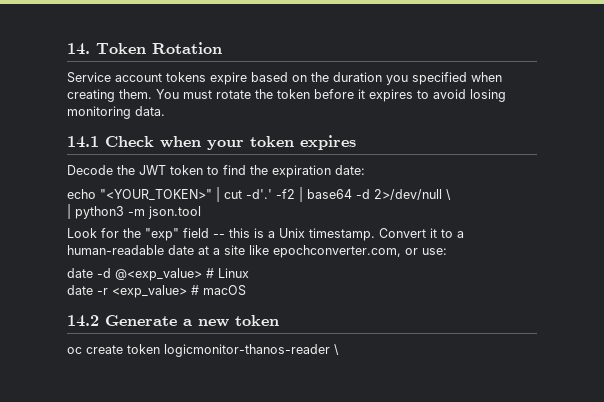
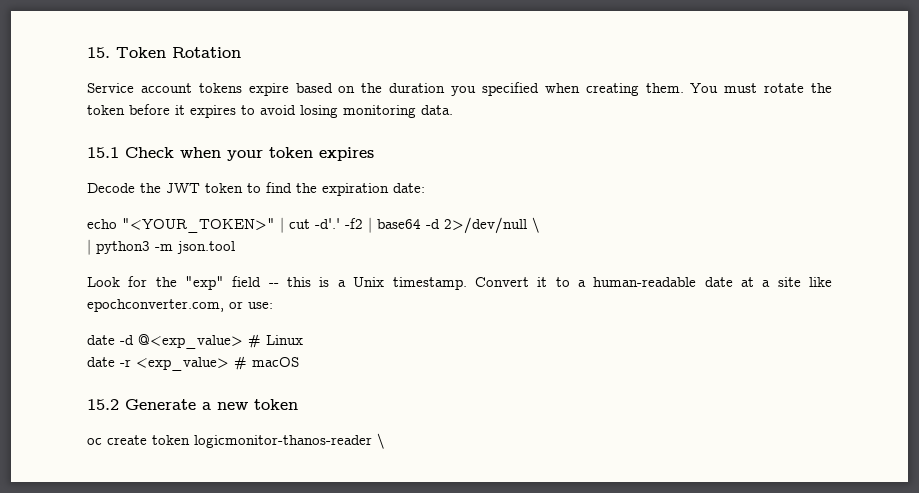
[67,43,90,55] 14. -> [87,47,110,58] 15.
[67,136,99,148] 14.1 -> [87,147,119,158] 15.1
[67,315,99,327] 14.2 -> [87,399,119,410] 15.2

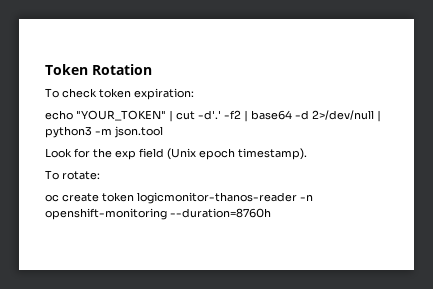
[87,47,110,58] 15. -> (45, 69) none
[87,82,832,96] [87,104,453,118] [87,147,374,161] [87,182,425,196] Service account tokens expire based on the duration you specified when creating them. You must rotate the token before it expires to avoid losing monitoring data. // 15.1 Check when your token expires // Decode the JWT token to find the expiration date: -> [45,88,194,100] To check token expiration:
[122,218,275,233] "<YOUR_TOKEN>" -> [76,110,166,121] "YOUR_TOKEN"
[532,217,540,233] \ // -> (374, 115) none
[185,276,833,290] [87,299,273,312] [87,334,303,349] [87,356,299,371] [87,399,298,410] "exp" field -- this is a Unix timestamp. Convert it to a human-readable date at a site like epochconverter.com, or use: // date -d @<exp_value> # Linux // date -r <exp_value> # macOS // 15.2 Generate a new token -> [115,148,307,160] [45,170,100,180] exp field (Unix epoch timestamp). // To rotate:
[377,433,385,449] \ -> [300,194,313,201] [45,208,271,220] -n openshift-monitoring --duration=8760h

